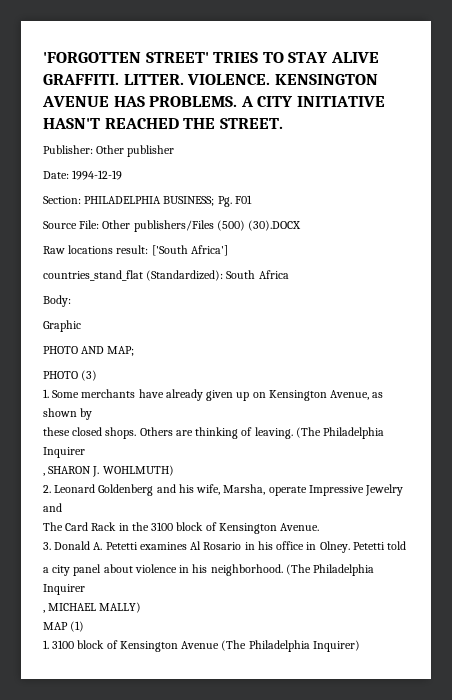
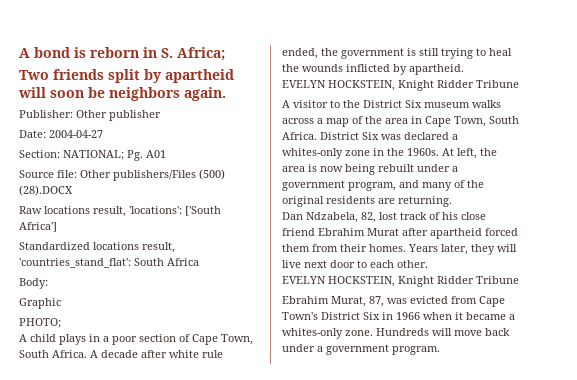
[43,52,379,63] [43,74,378,85] [42,96,385,107] [43,118,283,129] 'FORGOTTEN STREET' TRIES TO STAY ALIVE GRAFFITI. LITTER. VIOLENCE. KENSINGTON AVENUE HAS PROBLEMS. A CITY INITIATIVE HASN'T REACHED THE STREET. -> [19,47,225,61] [19,69,234,83] [18,87,226,101] A bond is reborn in S. Africa; // Two friends split by apartheid will soon be neighbors again.
[72,170,123,180] 1994-12-19 -> [49,130,103,138] 2004-04-27
[84,195,252,207] PHILADELPHIA BUSINESS; Pg. F01 -> [63,150,166,161] NATIONAL; Pg. A01
[79,220,100,229] File: -> [57,170,77,178] file:
[248,220,302,231] (30).DOCX -> [19,185,73,196] (28).DOCX
[116,245,149,254] result: -> [93,206,182,217] result, 'locations':
[43,270,224,281] countries_stand_flat (Standardized): -> [19,242,175,253] [19,258,131,268] Standardized locations result, 'countries_stand_flat':
[43,346,135,356] [43,370,98,381] [43,389,384,401] [43,408,93,420] [43,427,385,439] [43,447,85,458] [43,465,174,477] [43,484,404,496] [43,503,62,512] [43,522,320,534] [43,541,407,553] [43,564,375,576] [43,584,85,595] [43,602,142,613] [43,621,85,632] [43,640,360,652] PHOTO AND MAP; // PHOTO (3) // 1. Some merchants have already given up on Kensington Avenue, as shown by // these closed shops. Others are thinking of leaving. (The Philadelphia Inquirer // , SHARON J. WOHLMUTH) // 2. Leonard Goldenberg and his wife, Marsha, operate Impressive Jewelry and // The Card Rack in the 3100 block of Kensington Avenue. // 3. Donald A. Petetti examines Al Rosario in his office in Olney. Petetti told // a city panel about violence in his neighborhood. (The Philadelphia Inquirer // , MICHAEL MALLY) // MAP (1) // 1. 3100 block of Kensington Avenue (The Philadelphia Inquirer) -> [19,318,61,328] [19,334,253,345] [19,350,223,358] [282,48,512,59] [282,64,464,75] [282,80,519,91] [282,100,501,108] [282,116,519,127] [282,132,458,140] [282,148,497,159] [282,164,458,175] [282,180,484,191] [282,196,452,207] [282,212,486,223] [282,228,518,239] [282,244,517,255] [282,260,428,268] [282,276,519,287] [282,296,505,307] [282,312,515,320] [282,328,510,339] [282,344,440,355] PHOTO; // A child plays in a poor section of Cape Town, South Africa. A decade after white rule ended, the government is still trying to heal the wounds inflicted by apartheid. // EVELYN HOCKSTEIN, Knight Ridder Tribune // A visitor to the District Six museum walks across a map of the area in Cape Town, South Africa. District Six was declared a whites-only zone in the 1960s. At left, the area is now being rebuilt under a government program, and many of the original residents are returning. // Dan Ndzabela, 82, lost track of his close friend Ebrahim Murat after apartheid forced them from their homes. Years later, they will live next door to each other. // EVELYN HOCKSTEIN, Knight Ridder Tribune // Ebrahim Murat, 87, was evicted from Cape Town's District Six in 1966 when it became a whites-only zone. Hundreds will move back under a government program.

